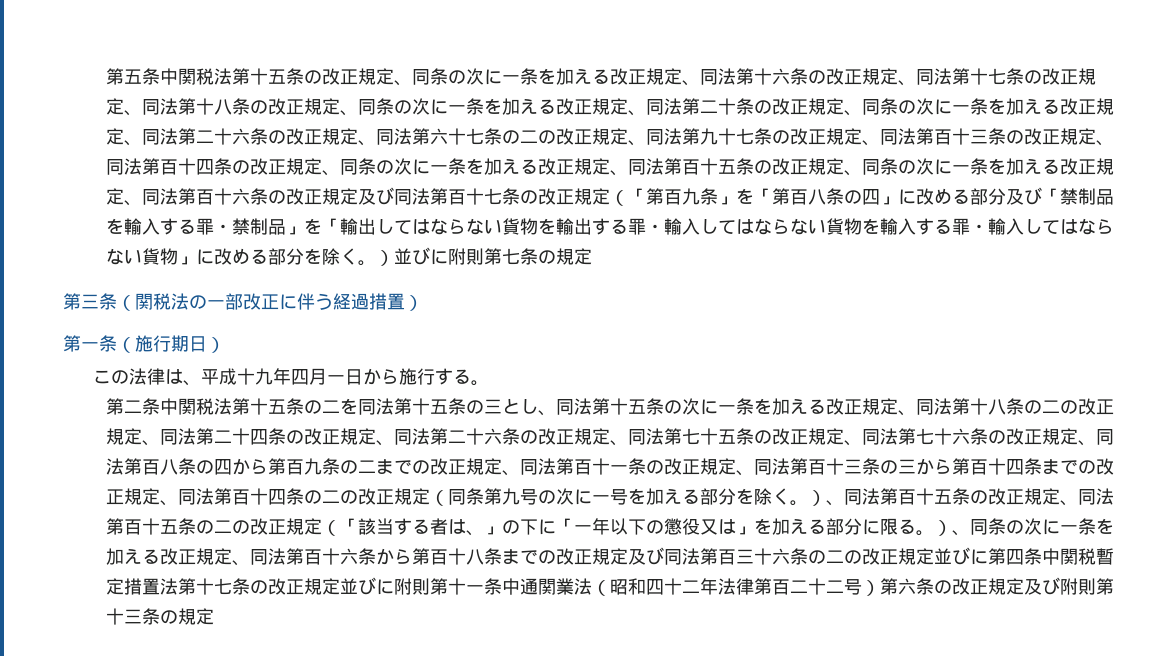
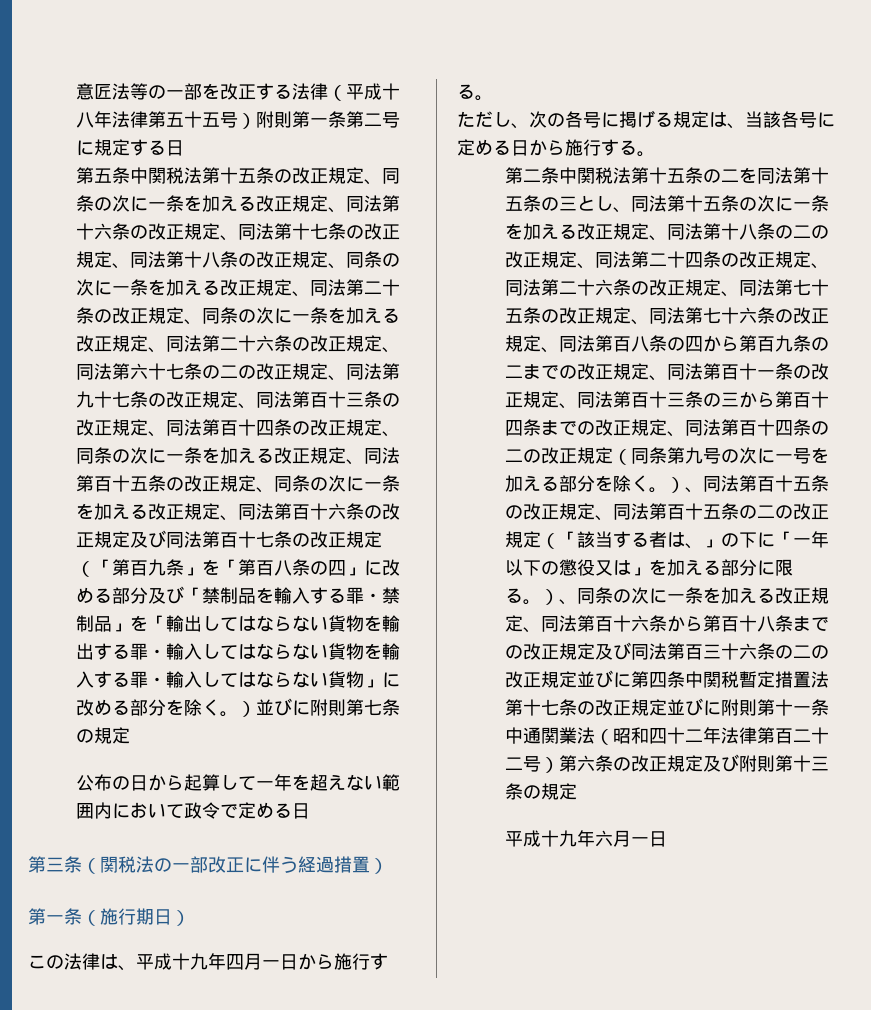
(106, 76) none -> [76,83,401,101] [76,111,401,129] [76,139,185,156] 意匠法等の一部を改正する法律（平成十八年法律第五十五号）附則第一条第二号に規定する日 //
(593, 256) none -> [76,774,401,791] [76,802,311,819] // 公布の日から起算して一年を超えない範囲内において政令で定める日
(489, 383) none -> [457,110,835,129] [457,139,655,157] // ただし、次の各号に掲げる規定は、当該各号に定める日から施行する。
(215, 616) none -> [505,830,668,847] // 平成十九年六月一日

